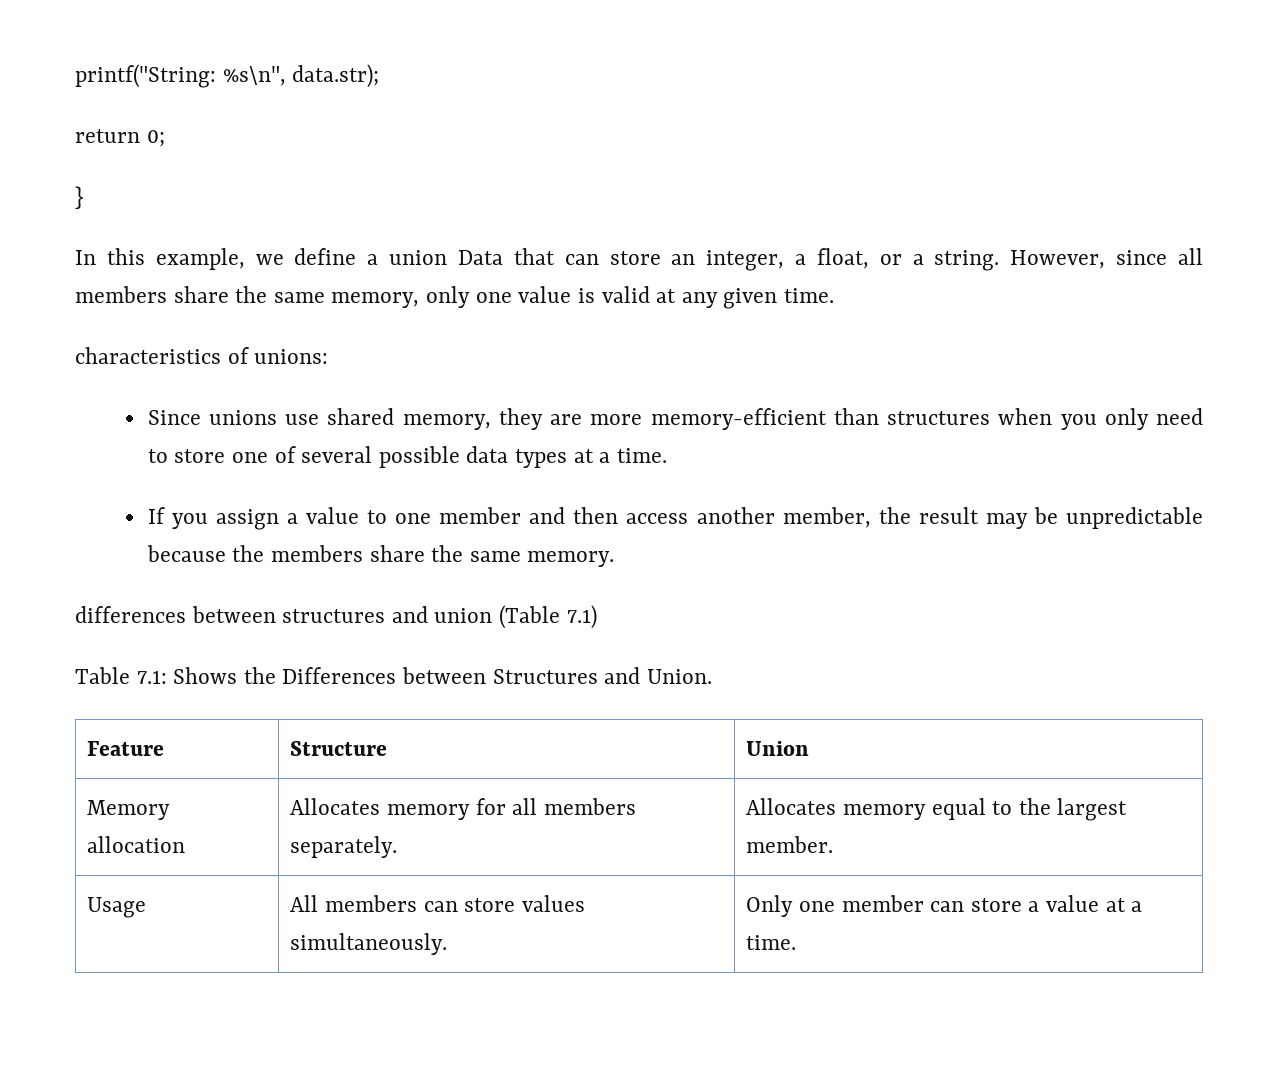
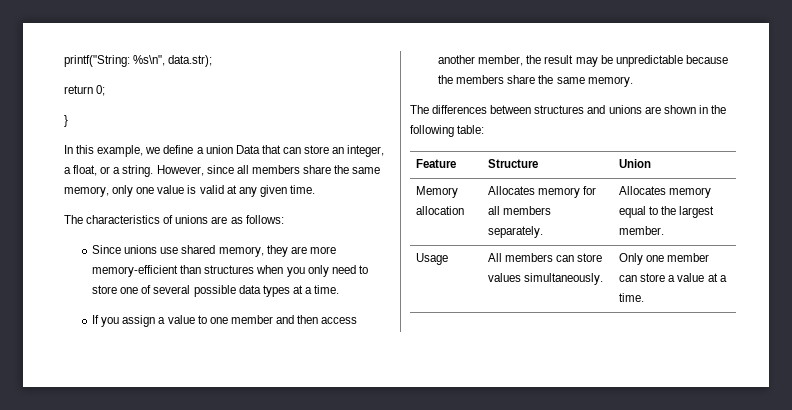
(834, 295) none -> [64,215,83,224] The
[254,349,329,364] unions: -> [175,215,284,224] unions are as follows:
(615, 559) none -> [410,105,429,114] The
[434,605,597,629] [75,667,712,684] union (Table 7.1) // Table 7.1: Shows the Differences between Structures and Union. -> [608,105,726,114] [410,125,485,137] unions are shown in the following table:

